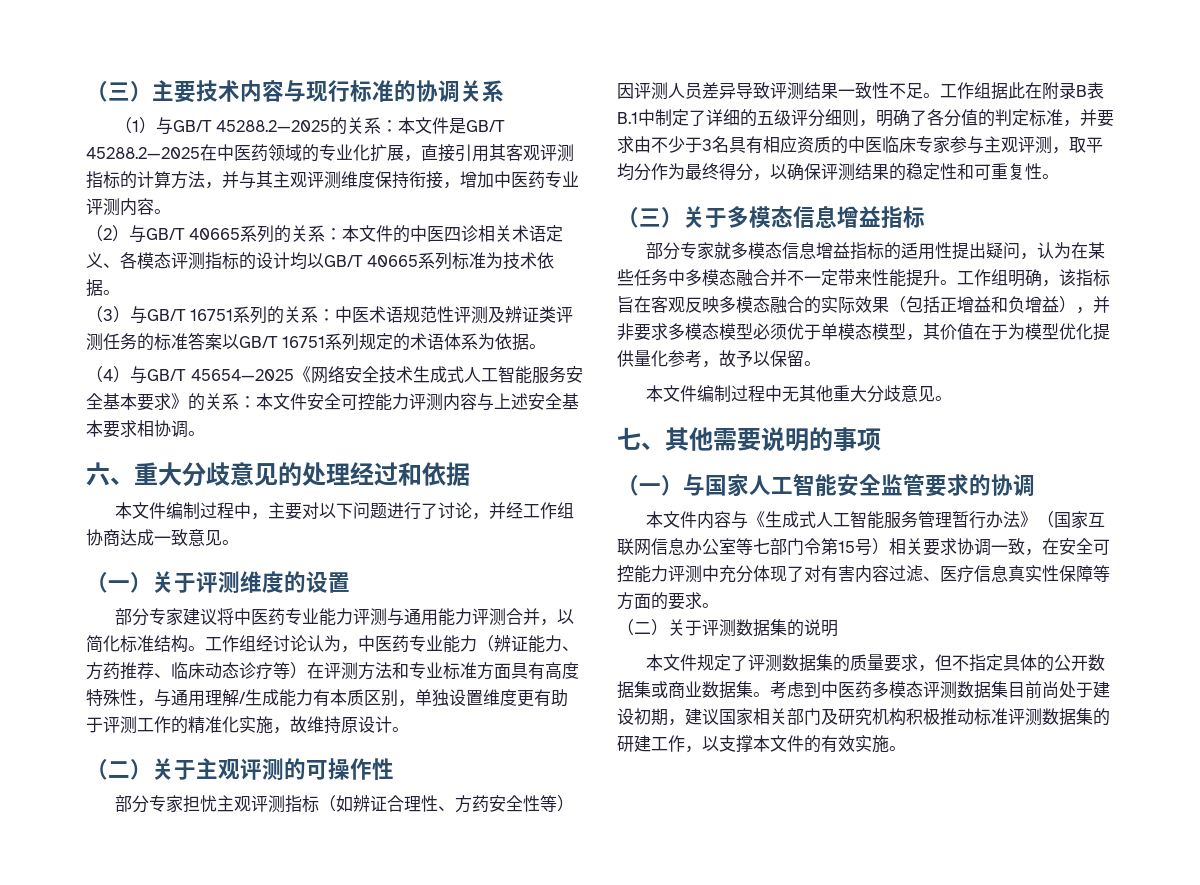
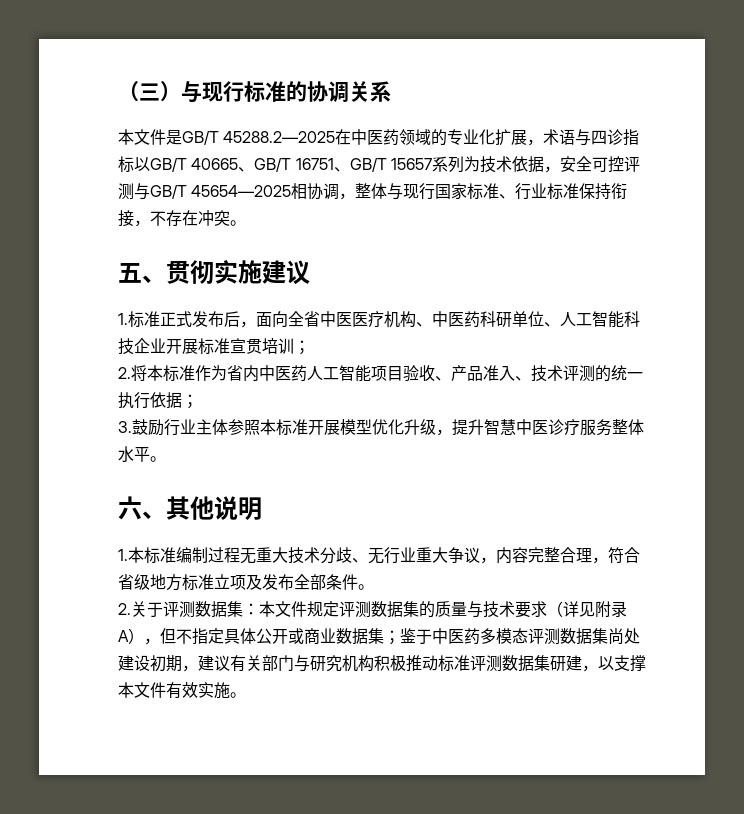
[86,80,284,103] （三）主要技术内容 -> [118,81,181,102] （三）
[115,117,399,135] （1）与GB/T 45288.2—2025的关系： -> (391, 91) none
[421,144,574,162] [86,171,579,189] [86,198,171,216] [86,225,563,243] [86,252,554,270] [86,279,120,297] [86,306,573,324] [86,332,546,351] [86,366,583,384] [86,393,579,411] [86,420,205,438] [86,462,470,487] [115,502,575,520] [86,529,239,546] [86,571,350,593] [115,608,575,626] [86,635,579,653] [86,662,579,680] [86,689,568,707] [86,716,409,734] [86,758,394,780] [115,795,575,813] [617,82,1104,100] [617,109,1114,127] [617,136,1103,154] [617,163,1059,181] [617,205,925,228] [646,242,1106,260] [617,269,1110,287] [617,296,1110,314] [617,323,1110,341] [617,350,821,368] [646,385,953,403] [617,427,881,451] [617,474,1035,497] [646,511,1106,529] [617,538,1110,556] [617,565,1110,583] [617,592,719,610] [617,619,668,636] 直接引用其客观评测指标的计算方法，并与其主观评测维度保持衔接，增加中医药专业评测内容。 // （2）与GB/T 40665系列的关系：本文件的中医四诊相关术语定义、各模态评测指标的设计均以GB/T 40665系列标准为技术依据。 // （3）与GB/T 16751系列的关系：中医术语规范性评测及辨证类评测任务的标准答案以GB/T 16751系列规定的术语体系为依据。 // （4）与GB/T 45654—2025《网络安全技术生成式人工智能服务安全基本要求》的关系：本文件安全可控能力评测内容与上述安全基本要求相协调。 // 六、重大分歧意见的处理经过和依据 // 本文件编制过程中，主要对以下问题进行了讨论，并经工作组协商达成一致意见。 // （一）关于评测维度的设置 // 部分专家建议将中医药专业能力评测与通用能力评测合并，以简化标准结构。工作组经讨论认为，中医药专业能力（辨证能力、方药推荐、临床动态诊疗等）在评测方法和专业标准方面具有高度特殊性，与通用理解/生成能力有本质区别，单独设置维度更有助于评测工作的精准化实施，故维持原设计。 // （二）关于主观评测的可操作性 // 部分专家担忧主观评测指标（如辨证合理性、方药安全性等）因评测人员差异导致评测结果一致性不足。工作组据此在附录B表B.1中制定了详细的五级评分细则，明确了各分值的判定标准，并要求由不少于3名具有相应资质的中医临床专家参与主观评测，取平均分作为最终得分，以确保评测结果的稳定性和可重复性。 // （三）关于多模态信息增益指标 // 部分专家就多模态信息增益指标的适用性提出疑问，认为在某些任务中多模态融合并不一定带来性能提升。工作组明确，该指标旨在客观反映多模态融合的实际效果（包括正增益和负增益），并非要求多模态模型必须优于单模态模型，其价值在于为模型优化提供量化参考，故予以保留。 // 本文件编制过程中无其他重大分歧意见。 // 七、其他需要说明的事项 // （一）与国家人工智能安全监管要求的协调 // 本文件内容与《生成式人工智能服务管理暂行办法》（国家互联网信息办公室等七部门令第15号）相关要求协调一致，在安全可控能力评测中充分体现了对有害内容过滤、医疗信息真实性保障等方面的要求。 // （二） -> [543,129,640,146] [118,156,640,173] [118,183,628,200] [118,210,246,227] [118,260,310,285] [118,311,640,328] [118,338,310,355] [118,365,643,382] [118,392,198,409] [118,419,644,436] [118,446,166,462] [118,496,262,520] [118,547,640,564] [118,574,374,591] [118,603,131,615] 术语与四诊指标以GB/T 40665、GB/T 16751、GB/T 15657系列为技术依据，安全可控评测与GB/T 45654—2025相协调，整体与现行国家标准、行业标准保持衔接，不存在冲突。 // 五、贯彻实施建议 // 1.标准正式发布后，面向全省中医医疗机构、中医药科研单位、人工智能科技企业开展标准宣贯培训； // 2.将本标准作为省内中医药人工智能项目验收、产品准入、技术评测的统一执行依据； // 3.鼓励行业主体参照本标准开展模型优化升级，提升智慧中医诊疗服务整体水平。 // 六、其他说明 // 1.本标准编制过程无重大技术分歧、无行业重大争议，内容完整合理，符合省级地方标准立项及发布全部条件。 // 2.
[787,619,838,637] 的说明 // -> [243,603,259,615] ：
[731,655,749,671] 了 -> (339, 609) none
[884,654,919,672] 要求 -> [467,601,627,618] [118,628,144,644] 与技术要求（详见附录A）
[1037,654,1106,672] [617,681,651,699] 的公开数据集 -> [256,628,288,644] 公开
[753,681,821,699] 。考虑到 -> [384,628,432,645] ；鉴于
[1008,681,1093,699] 目前尚处于 -> [608,628,640,645] 尚处
[719,708,838,726] 国家相关部门及 -> [230,655,310,672] 有关部门与
[1093,708,1110,726] [617,735,685,752] 的研建工作 -> [550,655,582,671] 研建
[804,735,821,753] 的 -> (166, 690) none

